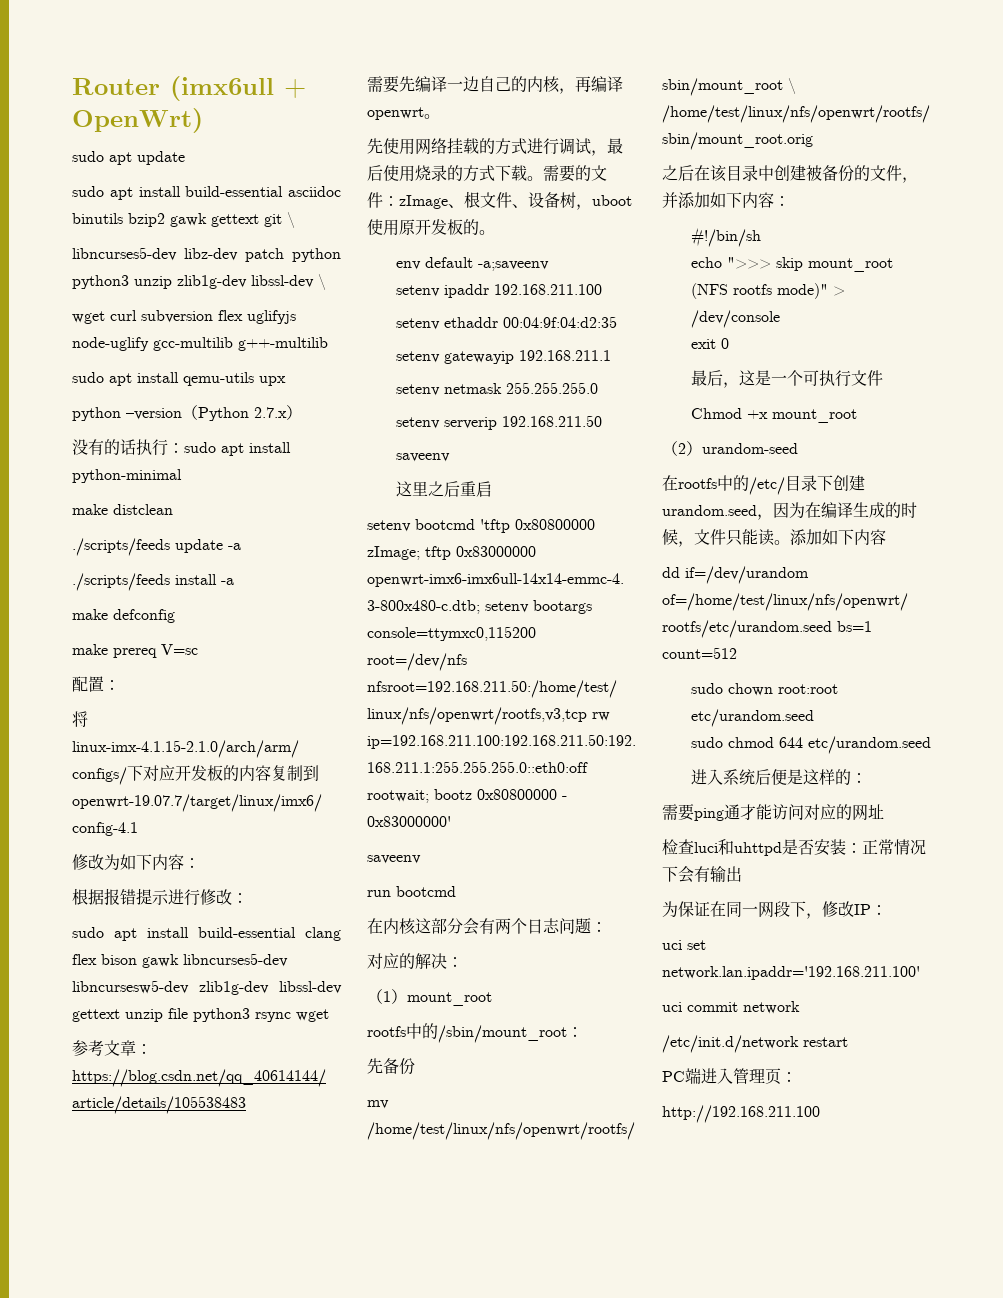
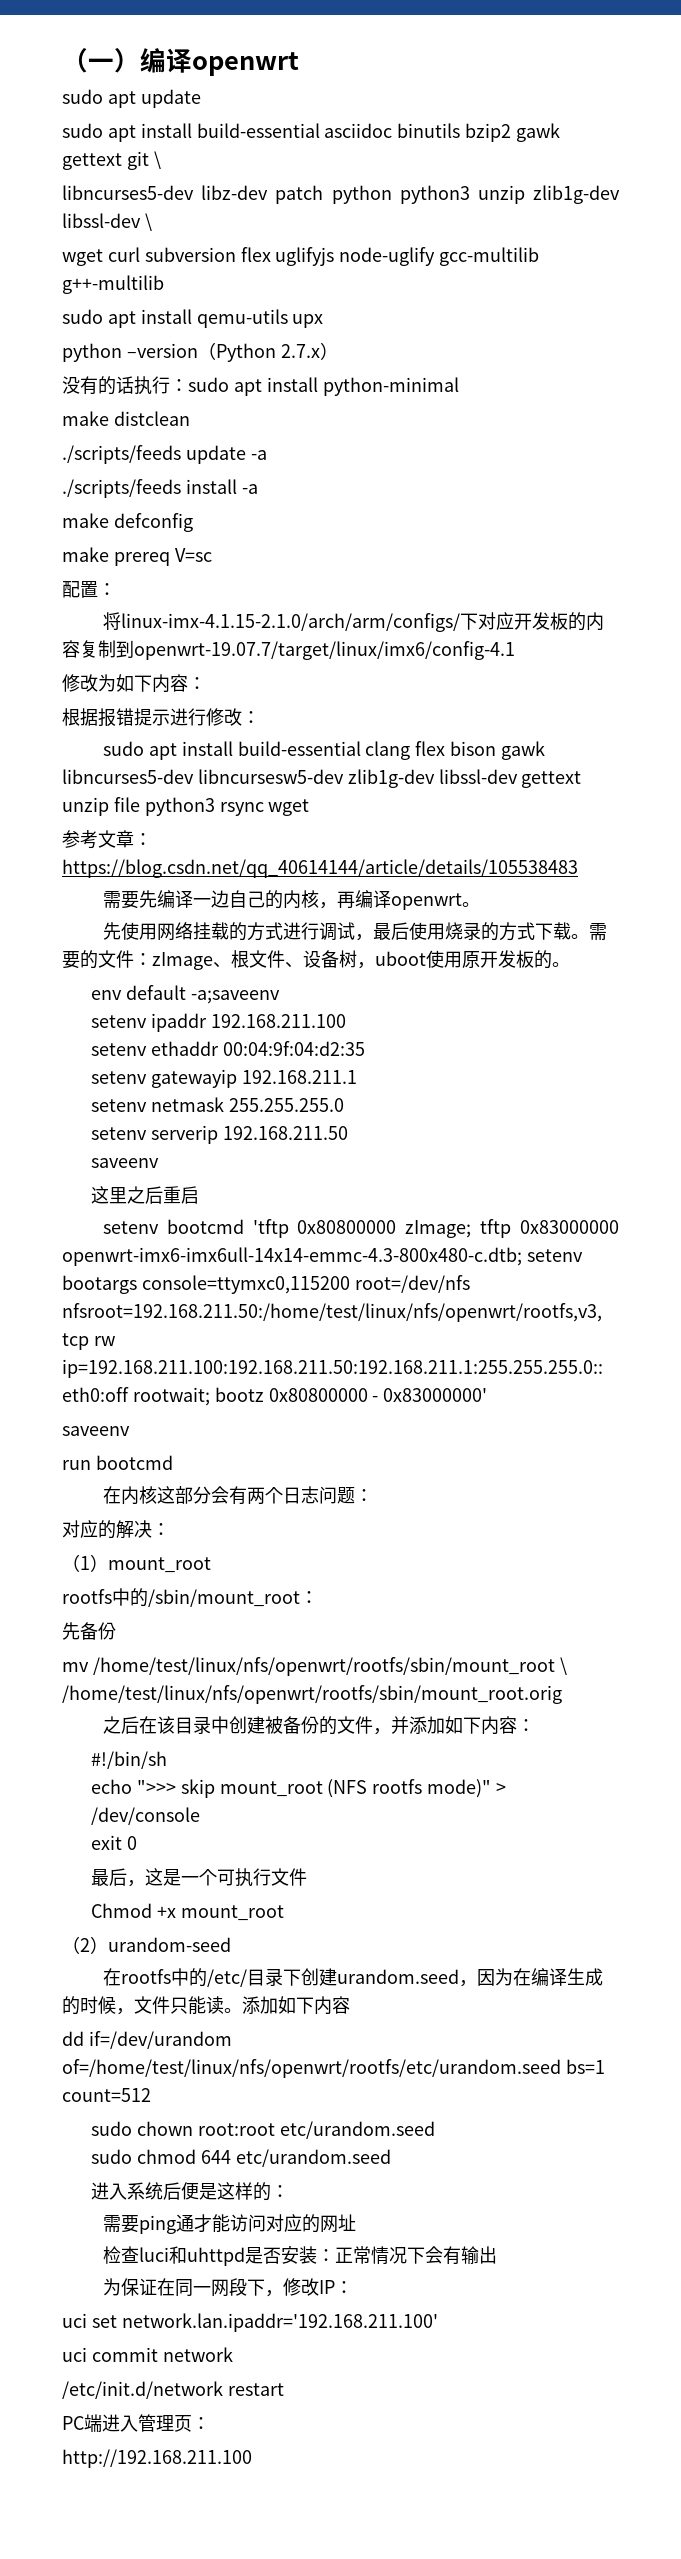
[72,76,306,101] [72,108,203,133] Router (imx6ull + OpenWrt) -> [62,48,299,76] （一）编译openwrt

